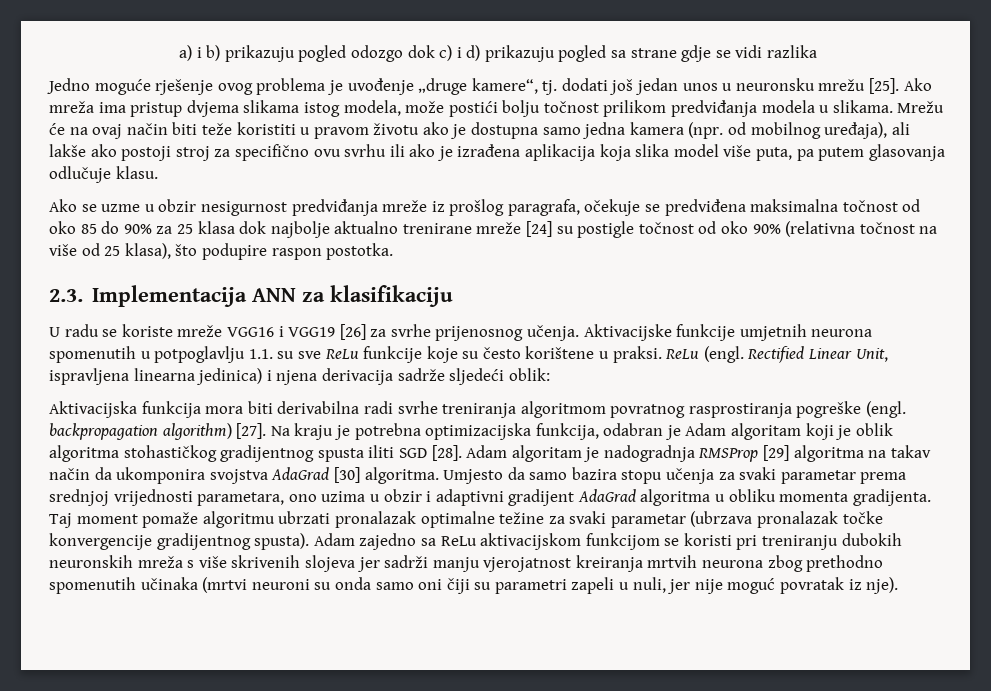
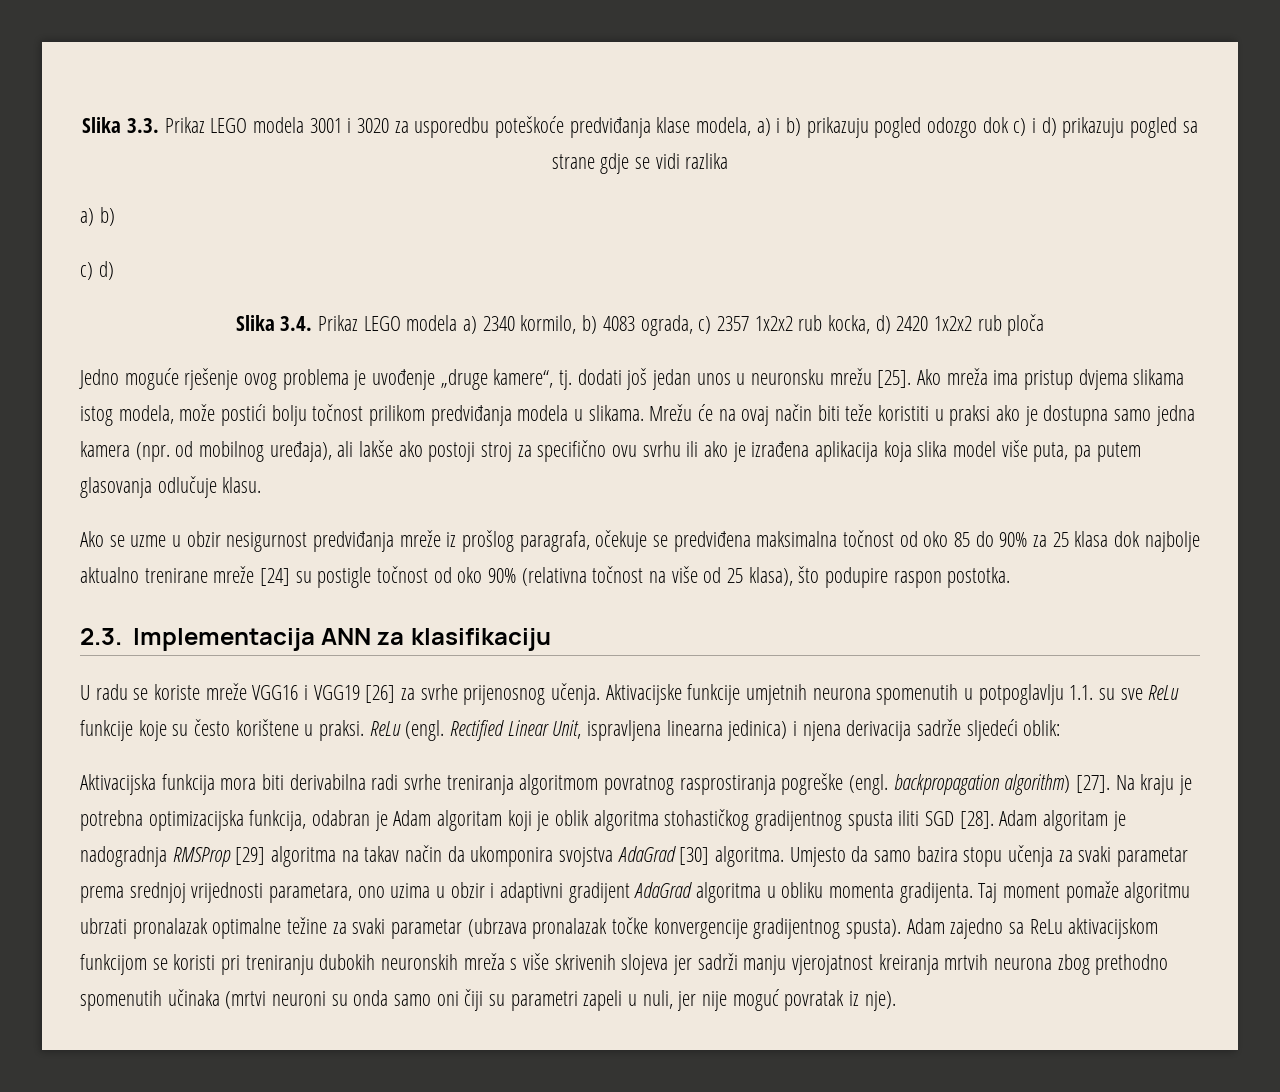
(178, 53) none -> [82,116,751,138] Slika 3.3. Prikaz LEGO modela 3001 i 3020 za usporedbu poteškoće predviđanja klase modela,
(818, 51) none -> [80,207,115,226] [80,261,114,280] [235,314,1045,336] // a) b) // c) d) // Slika 3.4. Prikaz LEGO modela a) 2340 kormilo, b) 4083 ograda, c) 2357 1x2x2 rub kocka, d) 2420 1x2x2 rub ploča
[313,123,420,139] pravom životu -> [949,405,991,426] praksi

